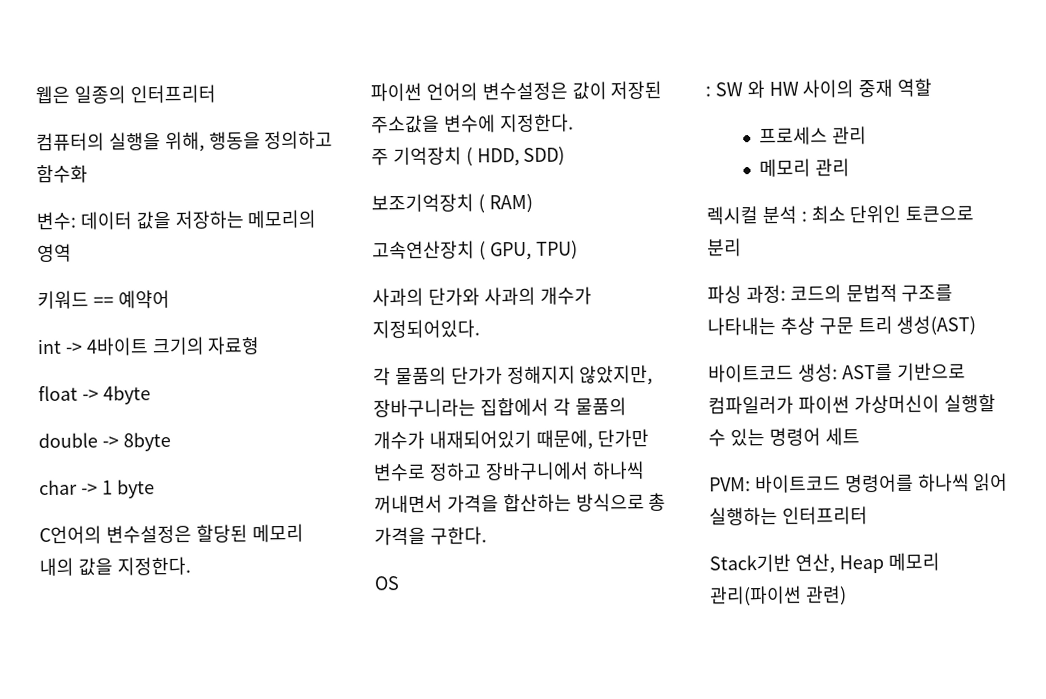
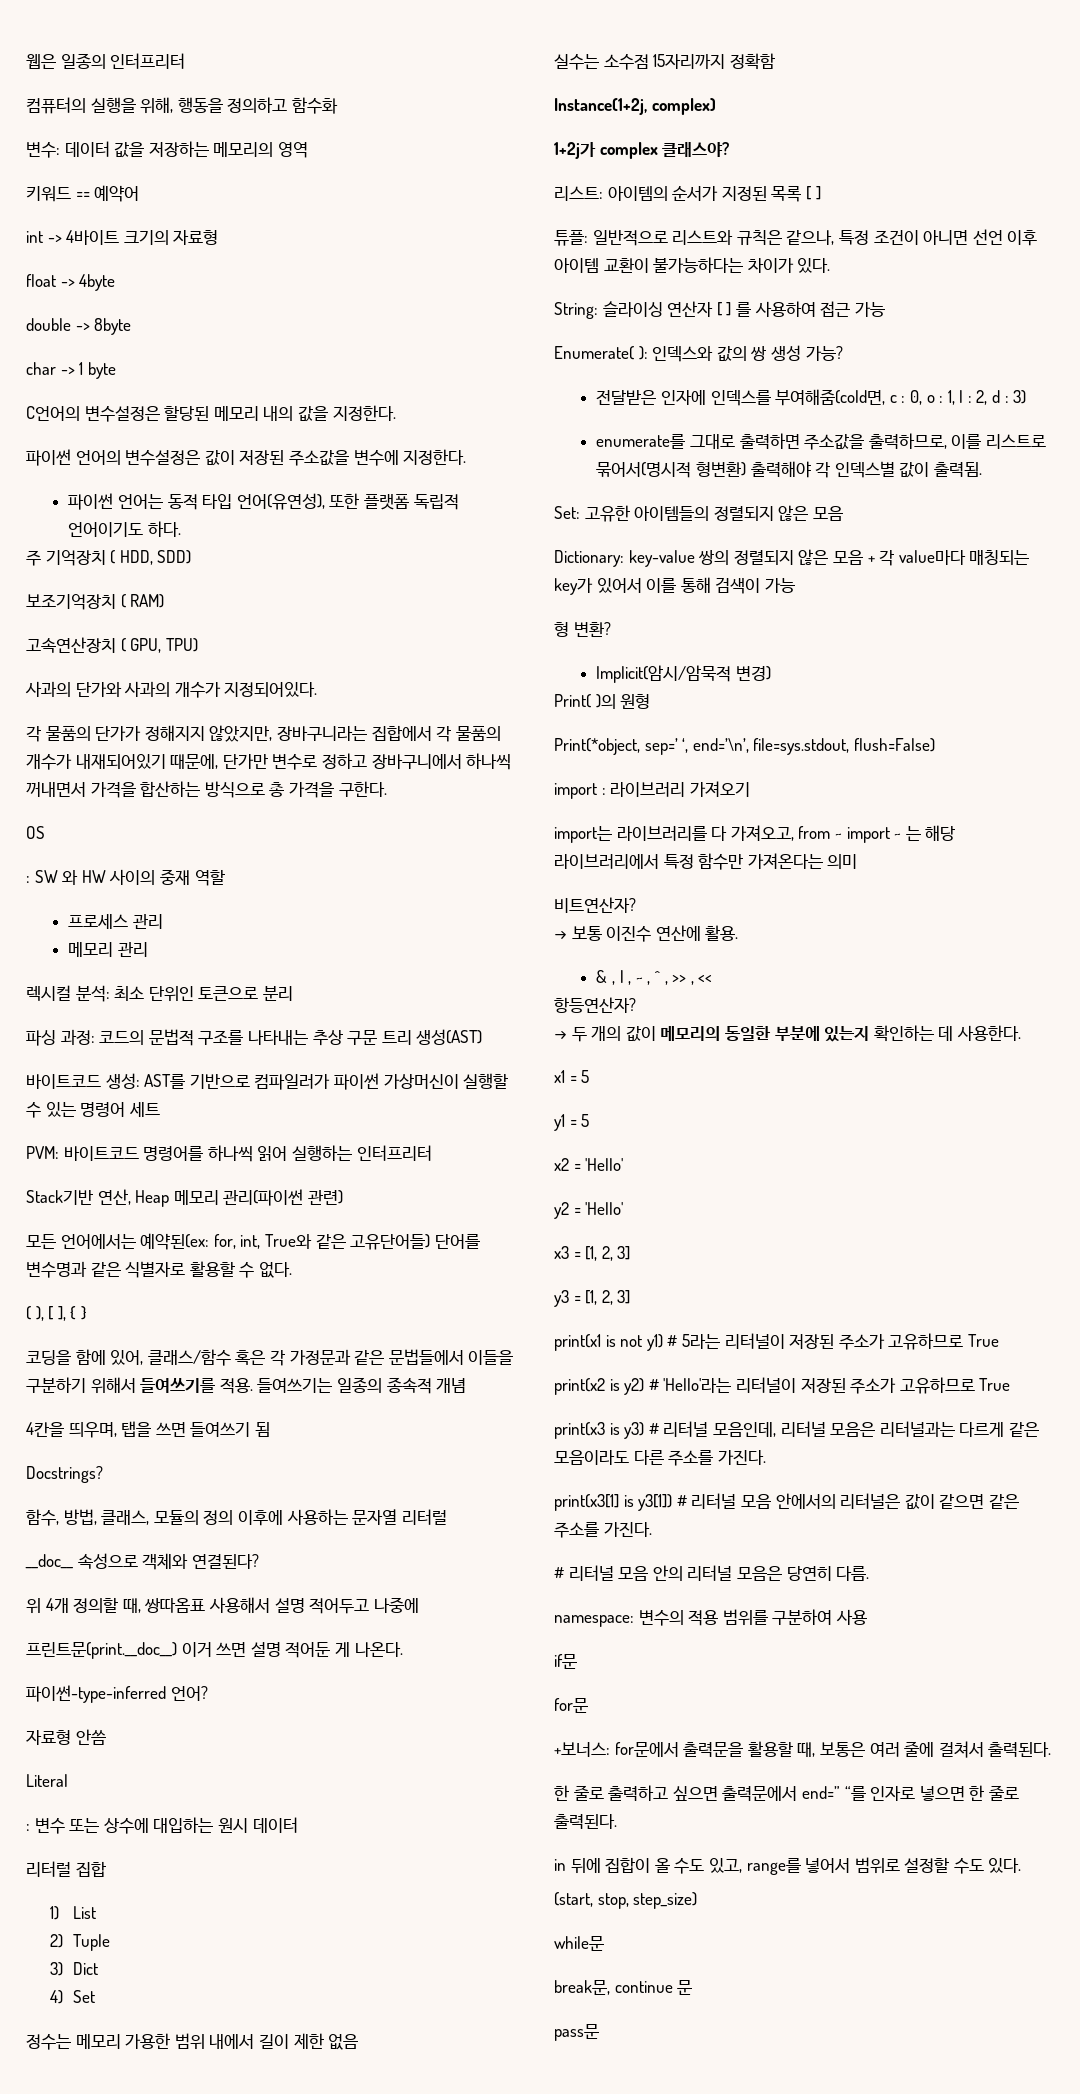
(574, 123) none -> [68,493,459,510] [68,521,181,537] // 파이썬 언어는 동적 타입 언어(유연성), 또한 플랫폼 독립적 언어이기도 하다.
[761,205,807,224] 분석 : -> [75,985,110,1002] 분석:
(847, 595) none -> [26,1233,480,1250] [26,1261,292,1278] [26,1306,87,1321] [26,1349,514,1366] [26,1377,467,1394] [26,1421,270,1438] [26,1466,103,1483] [26,1509,447,1526] [25,1553,259,1570] [26,1597,419,1614] [26,1642,403,1659] [26,1685,208,1703] [26,1729,106,1745] [26,1774,68,1787] [26,1817,298,1834] [26,1861,106,1877] [49,1906,97,1920] [49,1934,111,1951] [49,1962,99,1976] [49,1990,96,2004] [26,2033,359,2050] [554,53,775,70] [554,98,716,115] [554,142,730,159] [554,186,821,202] [554,229,1038,246] [554,257,831,273] [554,301,885,319] [554,345,843,362] [596,389,1027,406] [596,433,1046,450] [596,461,982,478] [554,505,843,522] [554,549,1030,567] [554,577,795,595] [554,622,611,637] [596,665,771,683] [554,694,651,709] [554,738,935,755] [554,781,750,799] [554,825,956,843] [554,853,858,870] [554,897,636,913] [554,925,739,942] [596,970,713,985] [554,997,636,1013] [554,1025,1021,1042] [554,1070,590,1083] [554,1114,590,1131] [554,1158,624,1171] [554,1202,624,1219] [554,1246,631,1261] [554,1290,631,1307] [554,1333,999,1351] [554,1377,1011,1395] [554,1421,1039,1439] [554,1450,766,1466] [554,1493,1019,1511] [554,1522,652,1538] [554,1565,870,1581] [554,1609,867,1627] [554,1654,577,1669] [554,1698,588,1713] [554,1741,1052,1758] [554,1785,1019,1801] [554,1814,617,1829] [554,1857,1022,1875] [554,1892,698,1909] [554,1936,604,1951] [554,1980,693,1995] [554,2024,599,2041] // 모든 언어에서는 예약된(ex: for, int, True와 같은 고유단어들) 단어를 변수명과 같은 식별자로 활용할 수 없다. // ( ), [ ], { } // 코딩을 함에 있어, 클래스/함수 혹은 각 가정문과 같은 문법들에서 이들을 구분하기 위해서 들여쓰기를 적용. 들여쓰기는 일종의 종속적 개념 // 4칸을 띄우며, 탭을 쓰면 들여쓰기 됨 // Docstrings? // 함수, 방법, 클래스, 모듈의 정의 이후에 사용하는 문자열 리터럴 // __doc__ 속성으로 객체와 연결된다? // 위 4개 정의할 때, 쌍따옴표 사용해서 설명 적어두고 나중에 // 프린트문(print.__doc__) 이거 쓰면 설명 적어둔 게 나온다. // 파이썬-type-inferred 언어? // 자료형 안씀 // Literal // : 변수 또는 상수에 대입하는 원시 데이터 // 리터럴 집합 // 1) List // 2) Tuple // 3) Dict // 4) Set // 정수는 메모리 가용한 범위 내에서 길이 제한 없음 // 실수는 소수점 15자리까지 정확함 // Instance(1+2j, complex) // 1+2j가 complex 클래스야? // 리스트: 아이템의 순서가 지정된 목록 [ ] // 튜플: 일반적으로 리스트와 규칙은 같으나, 특정 조건이 아니면 선언 이후 아이템 교환이 불가능하다는 차이가 있다. // String: 슬라이싱 연산자 [ ] 를 사용하여 접근 가능 // Enumerate( ): 인덱스와 값의 쌍 생성 가능? // 전달받은 인자에 인덱스를 부여해줌(cold면, c : 0, o : 1, l : 2, d : 3) // enumerate를 그대로 출력하면 주소값을 출력하므로, 이를 리스트로 묶어서(명시적 형변환) 출력해야 각 인덱스별 값이 출력됨. // Set: 고유한 아이템들의 정렬되지 않은 모음 // Dictionary: key-value 쌍의 정렬되지 않은 모음 + 각 value마다 매칭되는 key가 있어서 이를 통해 검색이 가능 // 형 변환? // Implicit(암시/암묵적 변경) // Print( )의 원형 // Print(*object, sep=’ ‘, end=’\n’, file=sys.stdout, flush=False) // import : 라이브러리 가져오기 // import는 라이브러리를 다 가져오고, from ~ import ~ 는 해당 라이브러리에서 특정 함수만 가져온다는 의미 // 비트연산자? // → 보통 이진수 연산에 활용. // & , | , ~ , ^ , >> , << // 항등연산자? // → 두 개의 값이 메모리의 동일한 부분에 있는지 확인하는 데 사용한다. // x1 = 5 // y1 = 5 // x2 = 'Hello' // y2 = 'Hello' // x3 = [1, 2, 3] // y3 = [1, 2, 3] // print(x1 is not y1) # 5라는 리터널이 저장된 주소가 고유하므로 True // print(x2 is y2) # 'Hello'라는 리터널이 저장된 주소가 고유하므로 True // print(x3 is y3) # 리터널 모음인데, 리터널 모음은 리터널과는 다르게 같은 모음이라도 다른 주소를 가진다. // print(x3[1] is y3[1]) # 리터널 모음 안에서의 리터널은 값이 같으면 같은 주소를 가진다. // # 리터널 모음 안의 리터널 모음은 당연히 다름. // namespace: 변수의 적용 범위를 구분하여 사용 // if문 // for문 // +보너스: for문에서 출력문을 활용할 때, 보통은 여러 줄에 걸쳐서 출력된다. // 한 줄로 출력하고 싶으면 출력문에서 end=” “를 인자로 넣으면 한 줄로 출력된다. // in 뒤에 집합이 올 수도 있고, range를 넣어서 범위로 설정할 수도 있다. // (start, stop, step_size) // while문 // break문, continue 문 // pass문

